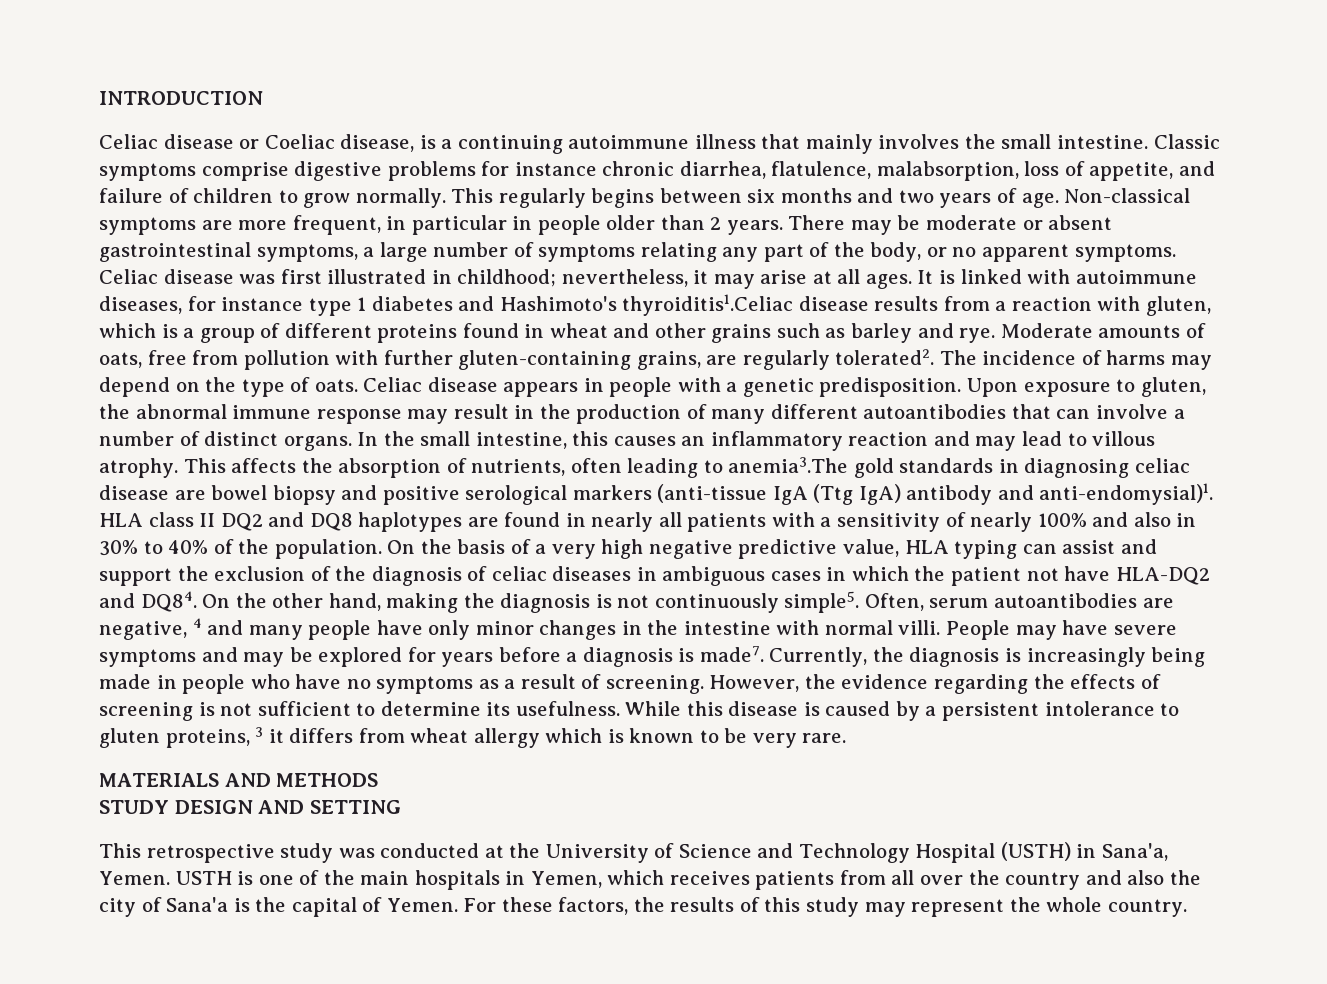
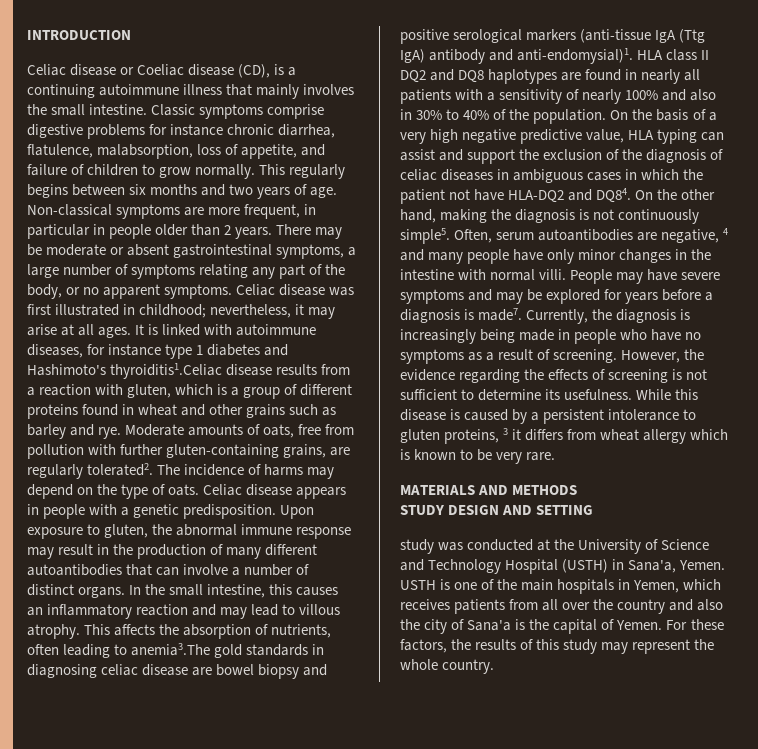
[340,134,415,152] disease, -> [188,64,271,78] disease (CD),
[99,843,275,863] This retrospective -> (594, 510) none

